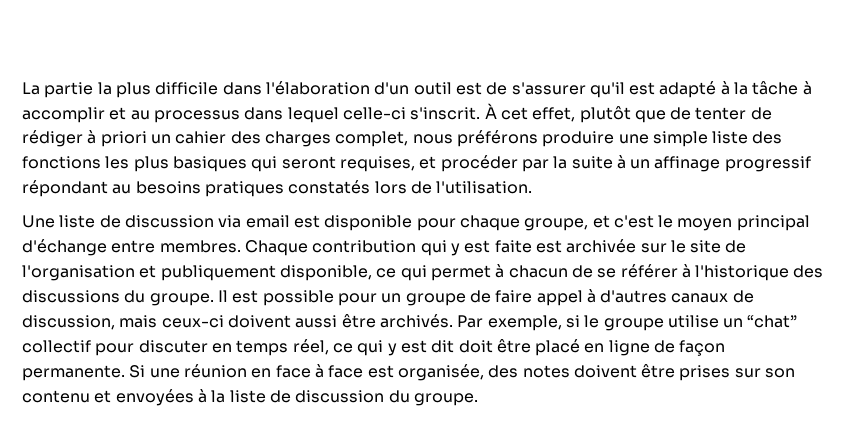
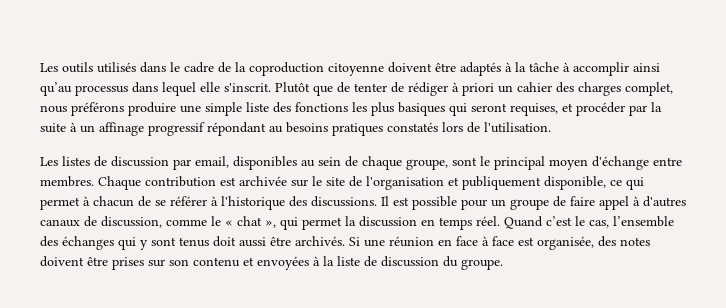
[22,81,717,98] La partie la plus difficile dans l'élaboration d'un outil est de s'assurer qu'il est adapté -> [40,62,501,76] Les outils utilisés dans le cadre de la coproduction citoyenne doivent être adaptés
[109,107,150,120] et au -> [633,63,660,72] [40,82,72,96] ainsi qu’au
[342,103,631,123] celle-ci s'inscrit. À cet effet, plutôt -> [200,82,310,93] elle s'inscrit. Plutôt
[22,215,810,231] Une liste de discussion via email est disponible pour chaque groupe, et c'est le moyen principal -> [40,156,588,170] Les listes de discussion par email, disponibles au sein de chaque groupe, sont le principal moyen
[420,240,532,256] qui y est faite -> (216, 181) none
[22,290,214,306] discussions du groupe. -> [311,196,377,207] discussions.
[119,314,798,331] [22,339,726,356] [22,365,125,381] mais ceux-ci doivent aussi être archivés. Par exemple, si le groupe utilise un “chat” collectif pour discuter en temps réel, ce qui y est dit doit être placé en ligne de façon permanente. -> [166,216,674,230] [40,236,345,250] comme le « chat », qui permet la discussion en temps réel. Quand c’est le cas, l’ensemble des échanges qui y sont tenus doit aussi être archivés.

